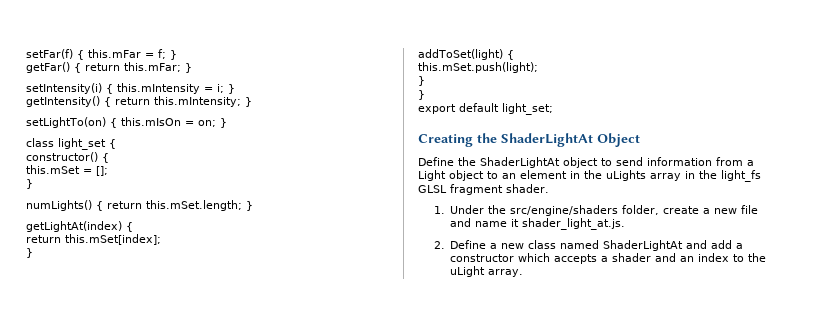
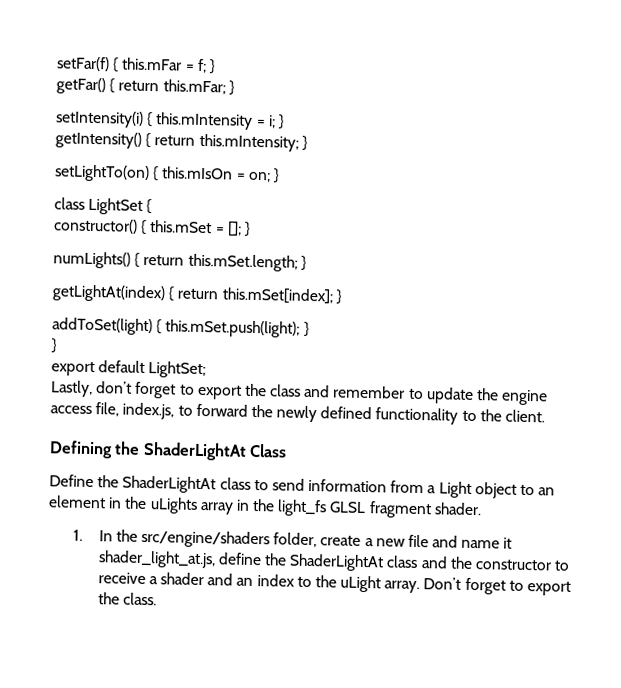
[58,138,106,150] light_set -> [88,197,144,215] LightSet
(109, 158) // -> (148, 227) none
(108, 171) // -> (242, 229) none
(133, 227) // -> (176, 294) none
(161, 239) // -> (334, 296) none
(514, 55) // -> (163, 327) none
(538, 67) // -> (301, 328) none
[502,103,553,115] [418,133,640,147] light_set; // Creating the ShaderLightAt Object -> [148,361,207,379] [50,380,549,406] [50,402,546,425] [49,440,288,461] LightSet; // Lastly, don’t forget to export the class and remember to update the engine access file, index.js, to forward the newly defined functionality to the client. // Defining the ShaderLightAt Class
[563,157,598,168] object -> [219,477,251,490] class
[450,205,485,214] Under -> [98,530,113,542] In
[522,218,626,230] [433,240,744,251] [450,253,598,264] shader_light_at.js. // 2. Define a new class named ShaderLightAt and add a constructor which accepts -> [97,550,571,572] [97,572,146,585] shader_light_at.js, define the ShaderLightAt class and the constructor to receive
(524, 273) none -> [423,577,571,596] [97,592,157,606] Don’t forget to export the class.

